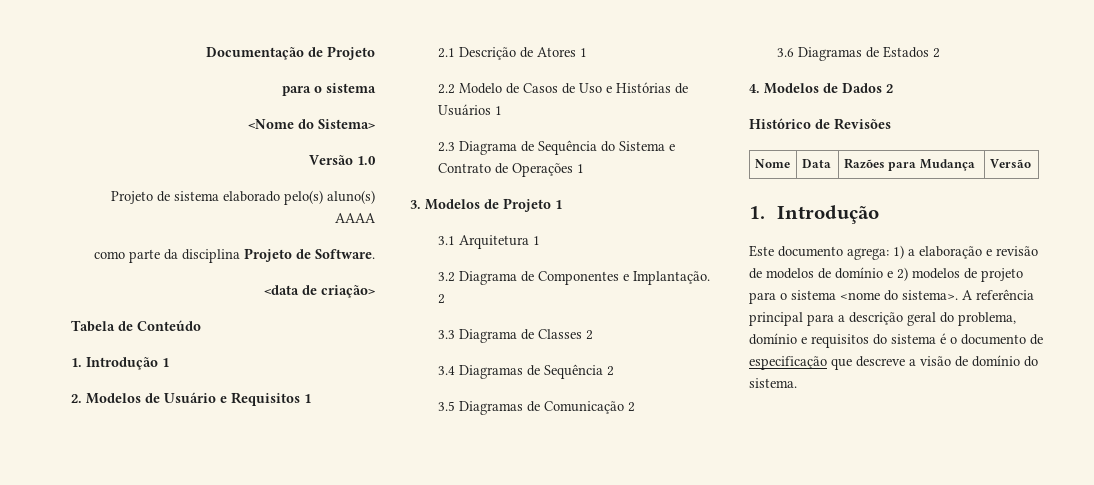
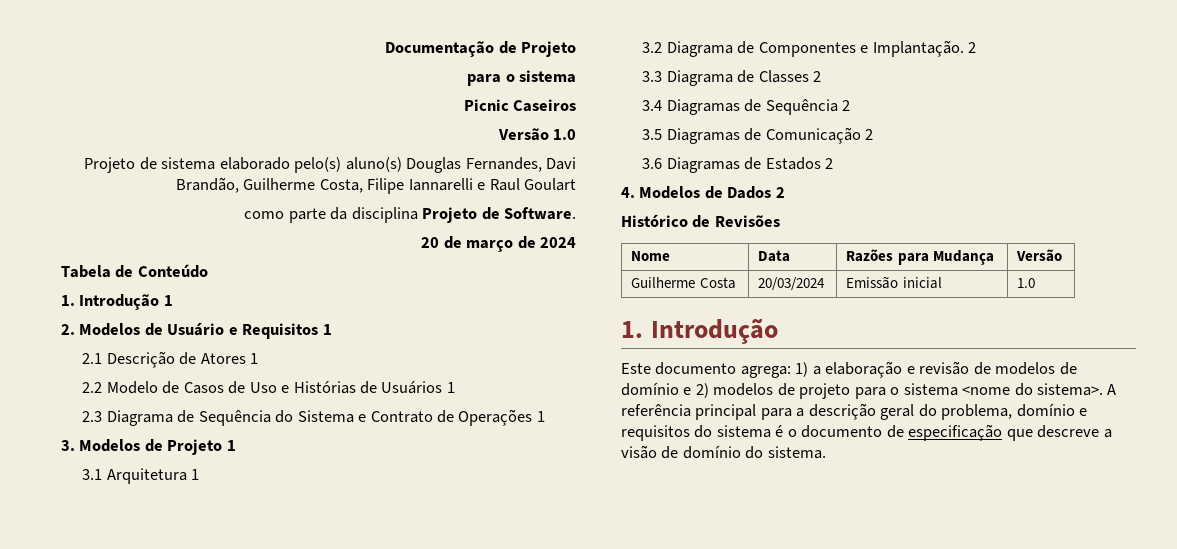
[248,119,375,129] <Nome do Sistema> -> [463,99,576,112] Picnic Caseiros
[335,213,376,223] AAAA -> [406,157,576,173] [175,177,576,194] Douglas Fernandes, Davi Brandão, Guilherme Costa, Filipe Iannarelli e Raul Goulart
[264,285,375,298] <data de criação> -> [421,236,576,252] 20 de março de 2024
(1031, 163) none -> [631,277,736,289] [758,277,826,291] [846,276,942,289] [1017,278,1036,288] // Guilherme Costa | 20/03/2024 | Emissão inicial | 1.0

